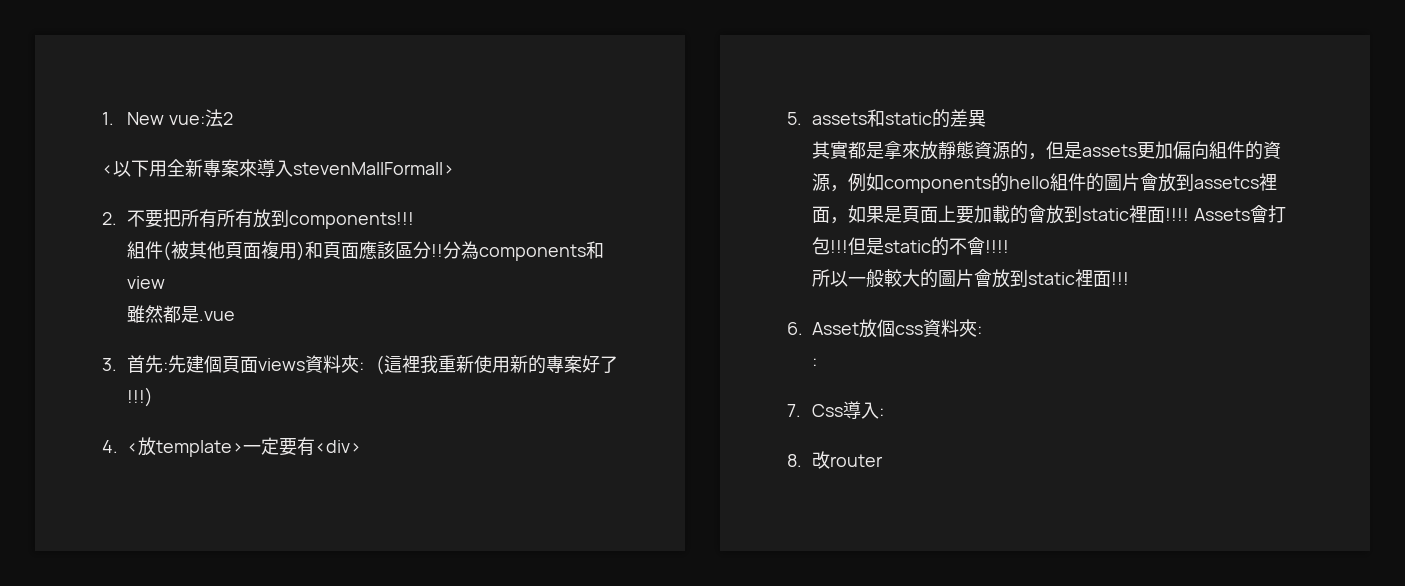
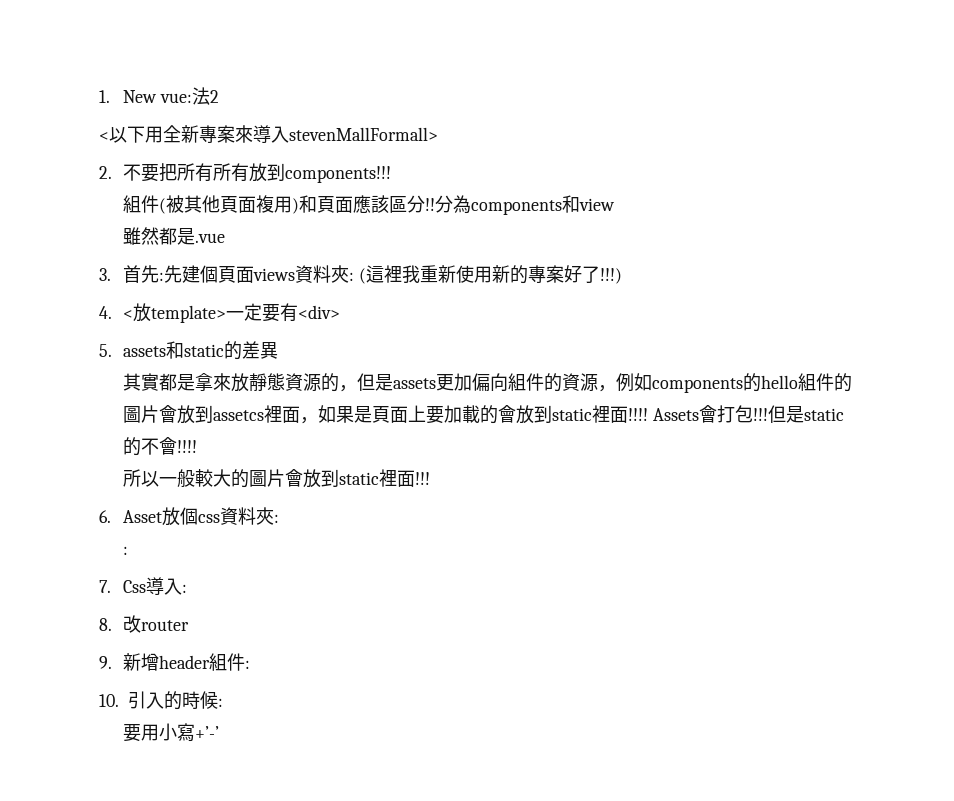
(883, 460) none -> [99,653,250,671] [99,691,223,710] [122,723,219,742] // 9.新增header組件: // 10.引入的時候: // 要用小寫+’-’

